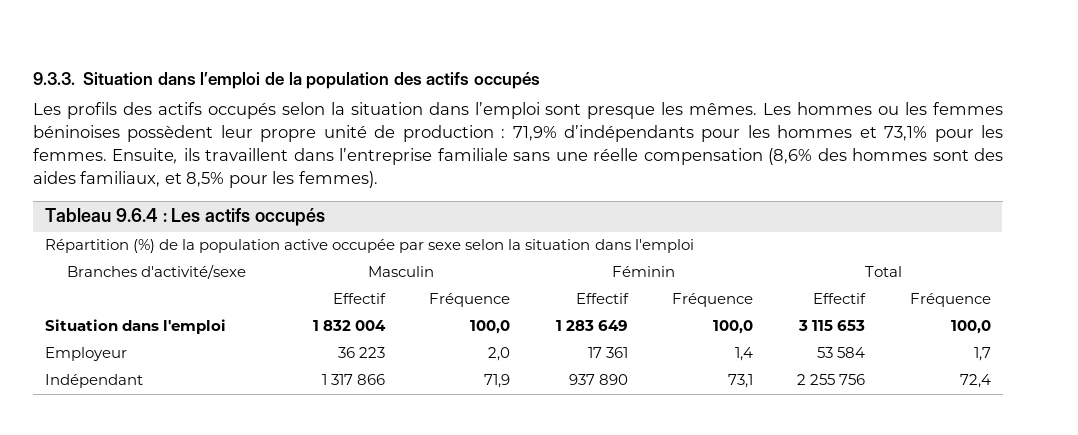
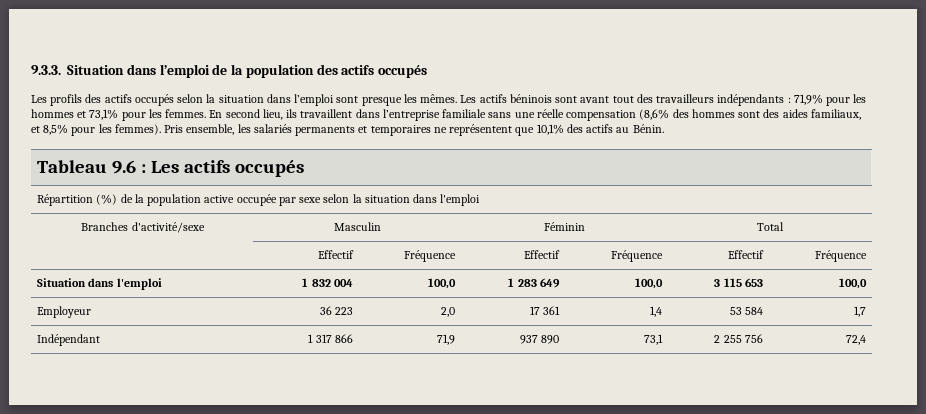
[797,102,1004,115] [33,125,494,142] hommes ou les femmes béninoises possèdent leur propre unité de production -> [479,94,785,106] actifs béninois sont avant tout des travailleurs indépendants
[563,125,694,142] d’indépendants -> (823, 99) none
[112,148,179,164] Ensuite, -> [209,109,283,120] En second lieu,
(378, 179) none -> [164,124,664,136] Pris ensemble, les salariés permanents et temporaires ne représentent que 10,1% des actifs au Bénin.
[115,208,158,222] 9.6.4 -> [112,160,137,174] 9.6

